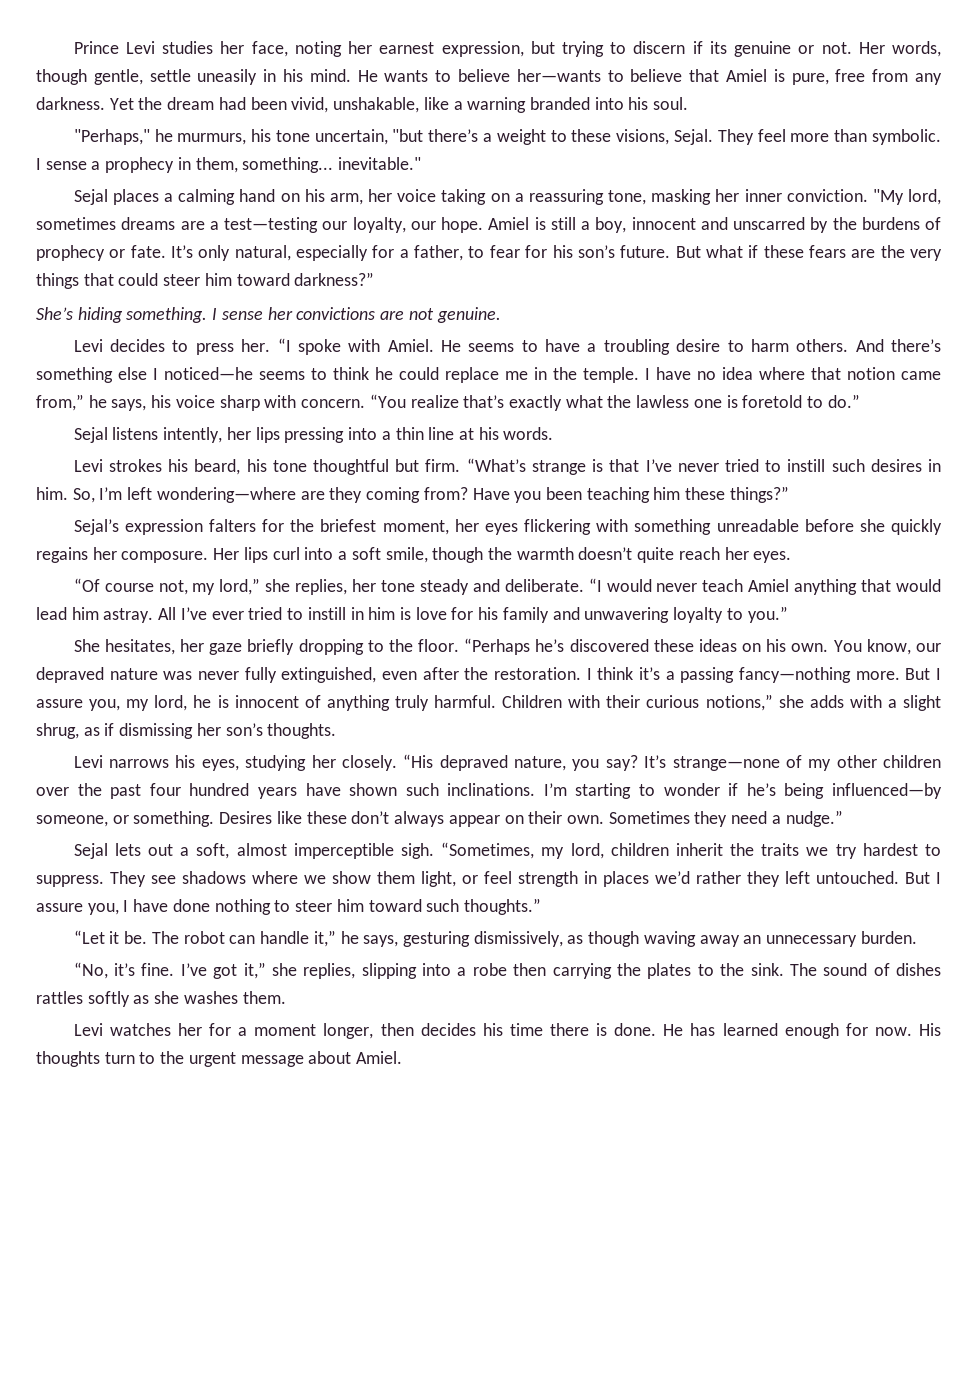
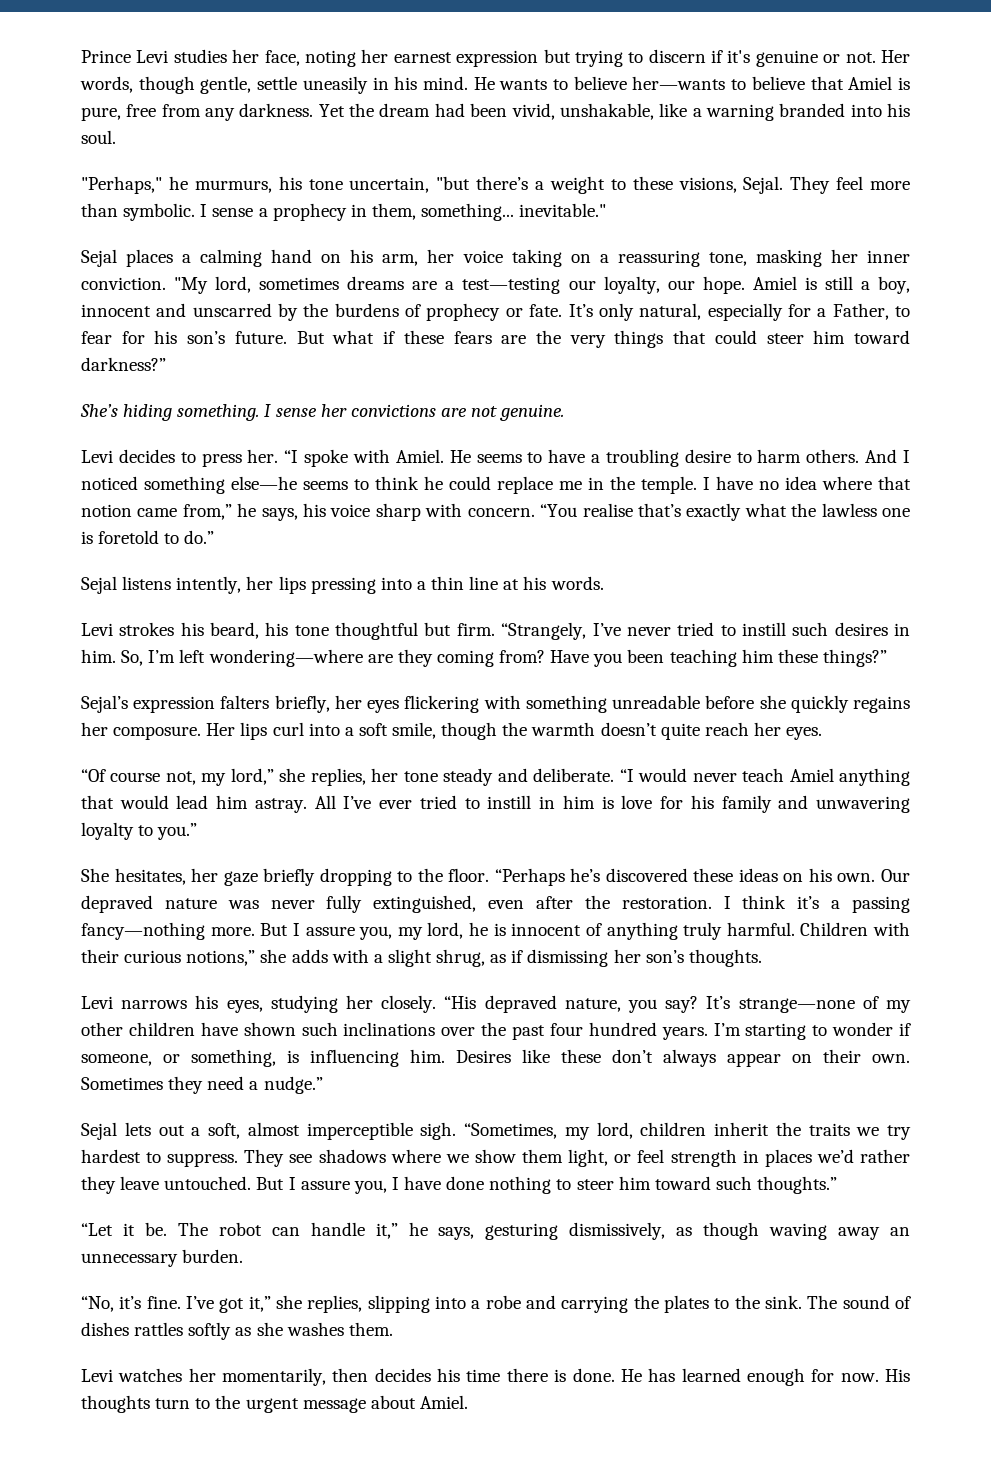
[441,41,524,57] expression, -> [456,50,539,67] expression
[709,41,727,54] its -> [727,50,751,63] it's
[414,245,464,261] father, -> [832,303,889,320] Father,
[891,339,942,352] [36,367,253,383] there’s something else I noticed—he -> [903,450,911,463] [81,476,297,494] I noticed something else—he
[410,395,459,408] realize -> [582,503,633,517] realise
[466,458,640,475] “What’s strange is that -> [501,622,587,640] “Strangely,
[262,519,449,535] for the briefest moment, -> [274,695,330,713] briefly,
[833,639,941,655] You know, our -> [880,869,910,882] Our
(941, 761) none -> [200,1022,436,1036] have shown such inclinations
[257,783,536,799] years have shown such inclinations. -> [661,1027,708,1040] years.
[746,783,943,799] [36,811,215,827] he’s being influenced—by someone, or something. -> [81,1049,445,1067] someone, or something, is influencing him.
[785,871,810,884] left -> [120,1176,160,1190] leave
[513,963,547,976] then -> [526,1295,556,1309] and
[209,1023,374,1039] for a moment longer, -> [222,1368,327,1386] momentarily,

